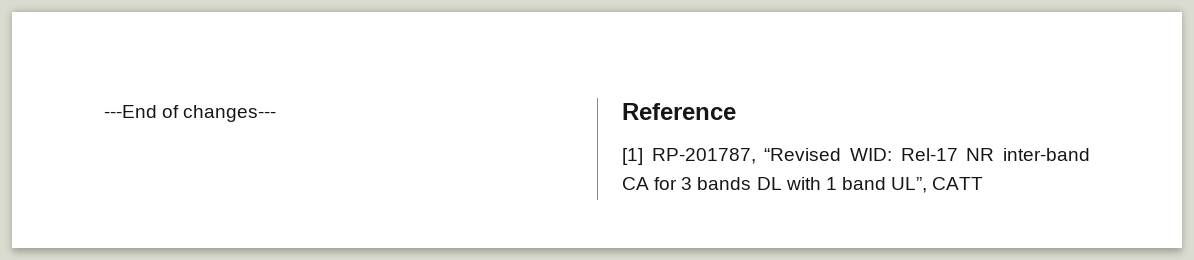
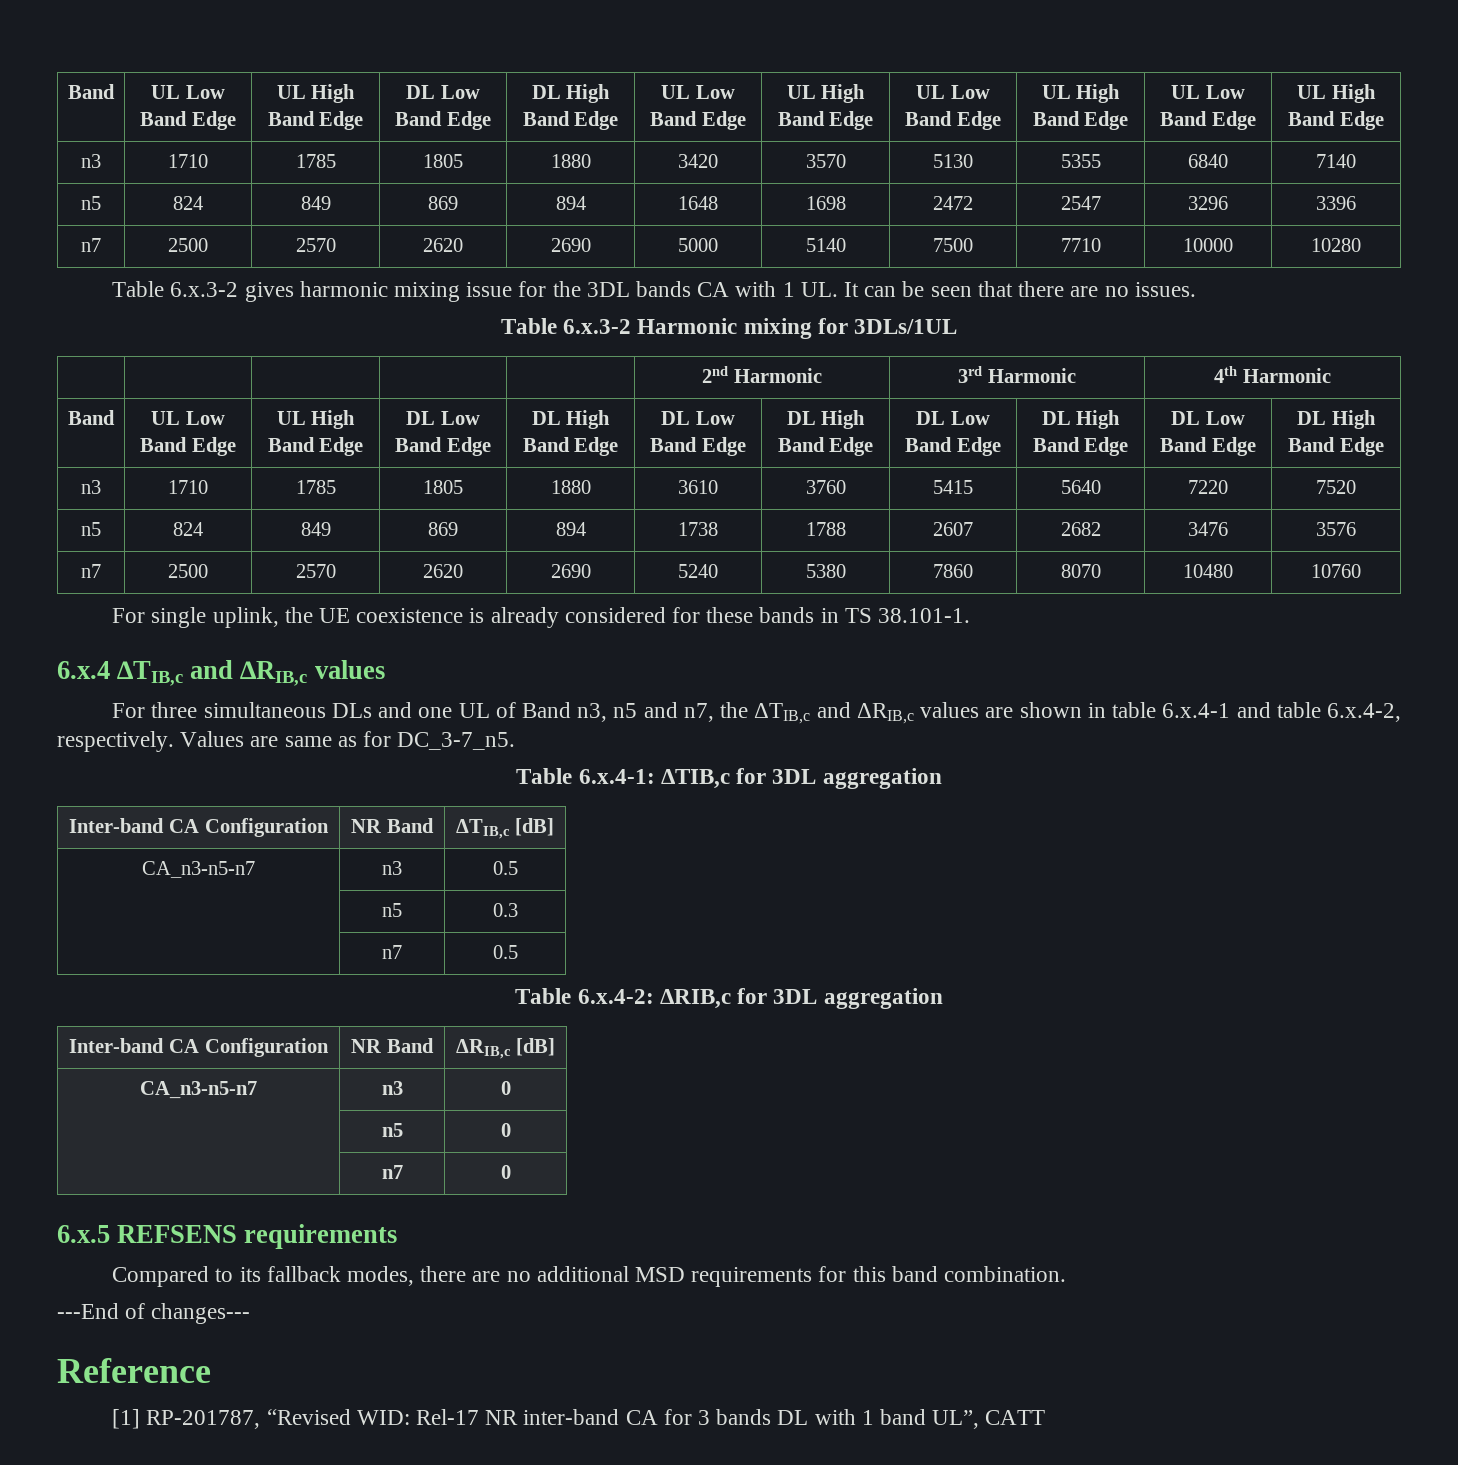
(104, 111) none -> [68,84,115,99] [151,85,225,99] [140,111,236,130] [276,84,356,103] [267,111,364,130] [406,85,480,99] [395,111,491,130] [531,84,611,103] [522,111,619,130] [661,85,735,99] [650,111,746,130] [786,84,866,103] [777,111,874,130] [916,85,990,99] [905,111,1001,130] [1041,84,1121,103] [1032,111,1129,130] [1171,85,1245,99] [1160,111,1256,130] [1297,84,1376,103] [1288,111,1384,130] [81,154,101,168] [168,154,208,168] [295,154,336,168] [423,154,463,168] [550,154,591,168] [678,154,718,168] [805,154,846,168] [933,154,973,168] [1060,154,1101,168] [1188,154,1228,168] [1316,154,1356,168] [81,196,101,210] [173,196,203,210] [300,196,331,210] [428,196,458,210] [555,196,586,210] [678,196,718,210] [805,196,846,210] [933,196,973,210] [1060,196,1101,210] [1188,196,1228,210] [1316,196,1356,210] [81,238,101,252] [168,238,208,252] [295,238,336,252] [423,238,463,252] [550,238,591,252] [678,238,718,252] [805,238,846,252] [933,238,973,252] [1060,238,1101,252] [1183,238,1233,252] [1311,238,1361,252] [112,281,1196,302] [500,318,958,339] [702,366,822,383] [958,366,1076,383] [1214,366,1331,383] [68,410,115,425] [151,411,225,425] [140,437,236,456] [276,410,356,429] [267,437,364,456] [406,411,480,425] [395,437,491,456] [531,410,611,429] [522,437,619,456] [661,411,735,425] [650,437,746,456] [786,410,866,429] [777,437,874,456] [916,411,990,425] [905,437,1001,456] [1041,410,1121,429] [1032,437,1129,456] [1171,411,1245,425] [1160,437,1256,456] [1297,410,1376,429] [1288,437,1384,456] [81,480,101,494] [168,480,208,494] [295,480,336,494] [423,480,463,494] [550,480,591,494] [678,480,718,494] [805,480,846,494] [933,480,973,494] [1060,480,1101,494] [1188,480,1228,494] [1316,480,1356,494] [81,522,101,536] [173,522,203,536] [300,522,331,536] [428,522,458,536] [555,522,586,536] [678,522,718,536] [805,522,846,536] [933,522,973,536] [1060,522,1101,536] [1188,522,1228,536] [1316,522,1356,536] [81,564,101,578] [168,564,208,578] [295,564,336,578] [423,564,463,578] [550,564,591,578] [678,564,718,578] [805,564,846,578] [933,564,973,578] [1060,564,1101,578] [1183,564,1233,578] [1311,564,1361,578] [112,607,971,628] [57,660,385,686] [112,702,1401,724] [57,731,516,752] [516,768,942,789] [69,818,329,837] [351,818,434,833] [456,818,554,839] [142,861,255,878] [382,861,402,875] [492,861,518,875] [382,903,402,917] [492,903,518,917] [382,945,402,959] [492,945,518,959] [515,988,943,1009] [69,1038,329,1057] [351,1038,434,1053] [456,1038,555,1059] [140,1081,257,1099] [381,1081,403,1095] [500,1081,511,1095] [381,1123,403,1137] [500,1123,511,1137] [381,1165,403,1179] [500,1165,511,1179] [57,1224,398,1249] [112,1266,1067,1287] Band | UL Low Band Edge | UL High Band Edge | DL Low Band Edge | DL High Band Edge | UL Low Band Edge | UL High Band Edge | UL Low Band Edge | UL High Band Edge | UL Low Band Edge | UL High Band Edge // n3 | 1710 | 1785 | 1805 | 1880 | 3420 | 3570 | 5130 | 5355 | 6840 | 7140 // n5 | 824 | 849 | 869 | 894 | 1648 | 1698 | 2472 | 2547 | 3296 | 3396 // n7 | 2500 | 2570 | 2620 | 2690 | 5000 | 5140 | 7500 | 7710 | 10000 | 10280 // Table 6.x.3-2 gives harmonic mixing issue for the 3DL bands CA with 1 UL. It can be seen that there are no issues. // Table 6.x.3-2 Harmonic mixing for 3DLs/1UL // | | | | | 2nd Harmonic | 3rd Harmonic | 4th Harmonic // Band | UL Low Band Edge | UL High Band Edge | DL Low Band Edge | DL High Band Edge | DL Low Band Edge | DL High Band Edge | DL Low Band Edge | DL High Band Edge | DL Low Band Edge | DL High Band Edge // n3 | 1710 | 1785 | 1805 | 1880 | 3610 | 3760 | 5415 | 5640 | 7220 | 7520 // n5 | 824 | 849 | 869 | 894 | 1738 | 1788 | 2607 | 2682 | 3476 | 3576 // n7 | 2500 | 2570 | 2620 | 2690 | 5240 | 5380 | 7860 | 8070 | 10480 | 10760 // For single uplink, the UE coexistence is already considered for these bands in TS 38.101-1. // 6.x.4 ∆TIB,c and ∆RIB,c values // For three simultaneous DLs and one UL of Band n3, n5 and n7, the ΔTIB,c and ΔRIB,c values are shown in table 6.x.4-1 and table 6.x.4-2, respectively. Values are same as for DC_3-7_n5. // Table 6.x.4-1: ΔTIB,c for 3DL aggregation // Inter-band CA Configuration | NR Band | ΔTIB,c [dB] // CA_n3-n5-n7 | n3 | 0.5 // | n5 | 0.3 // | n7 | 0.5 // Table 6.x.4-2: ΔRIB,c for 3DL aggregation // Inter-band CA Configuration | NR Band | ΔRIB,c [dB] // CA_n3-n5-n7 | n3 | 0 // | n5 | 0 // | n7 | 0 // 6.x.5 REFSENS requirements // Compared to its fallback modes, there are no additional MSD requirements for this band combination. //

